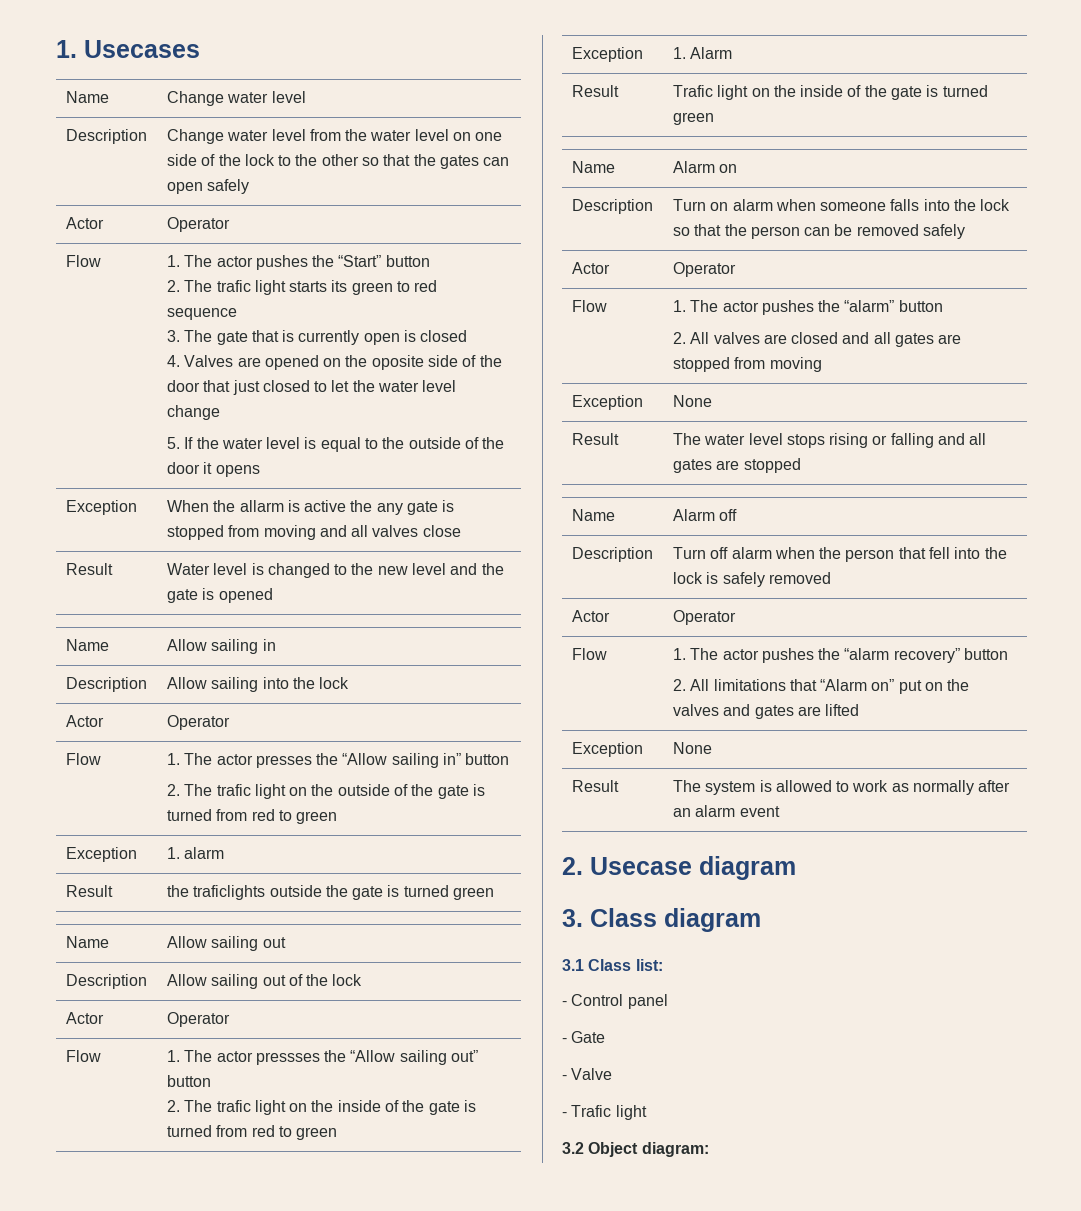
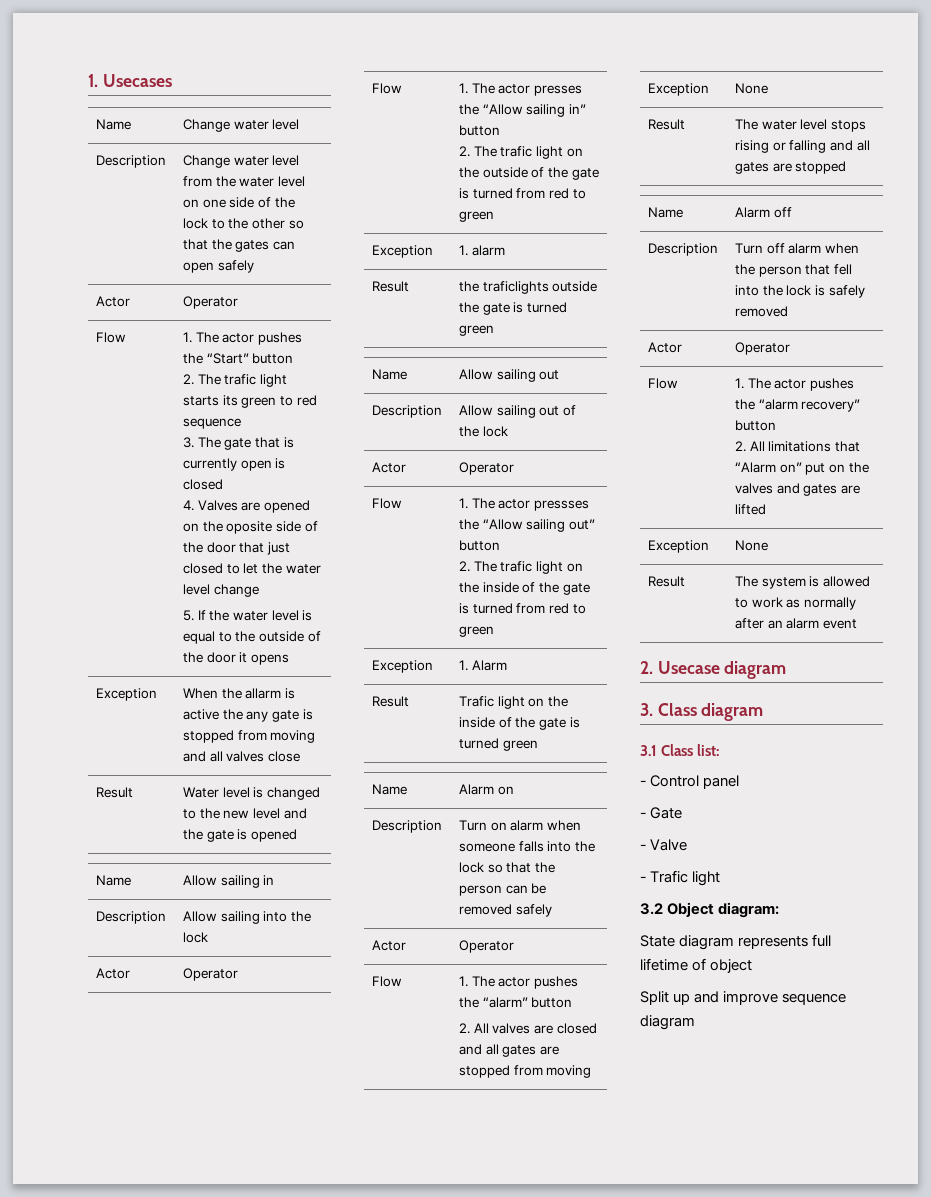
(709, 1149) none -> [640,934,832,950] [640,958,753,973] [640,991,847,1005] [640,1015,695,1030] // State diagram represents full lifetime of object // Split up and improve sequence diagram

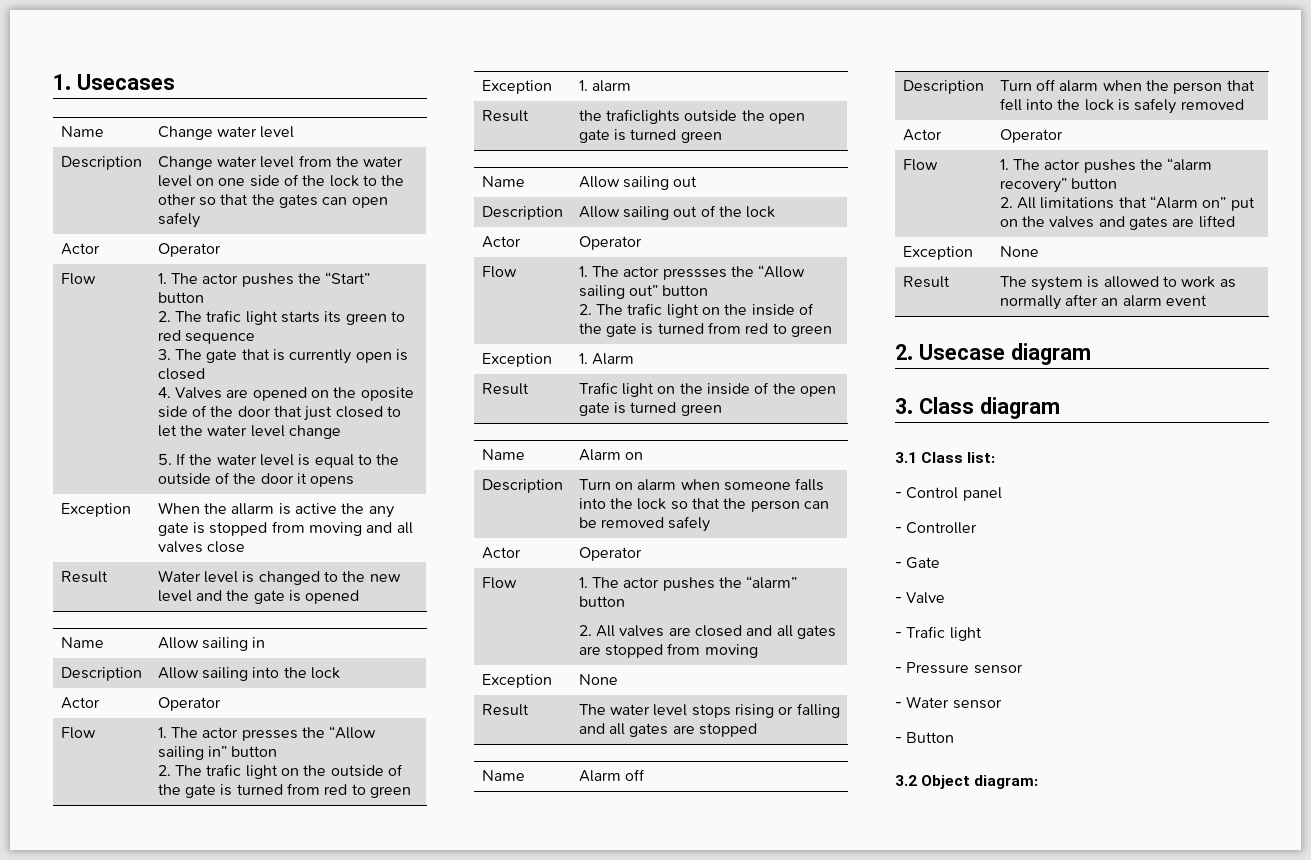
(480, 307) none -> [769,113,806,124] open
(536, 722) none -> [800,386,837,397] open
(740, 782) none -> [895,522,978,534] // - Controller
[640,902,780,918] [640,934,832,950] [640,958,753,973] [640,991,847,1005] [640,1015,695,1030] 3.2 Object diagram: // State diagram represents full lifetime of object // Split up and improve sequence diagram -> [895,662,1023,674] [895,696,1002,709] [895,732,955,743] [895,775,1039,789] - Pressure sensor // - Water sensor // - Button // 3.2 Object diagram:

